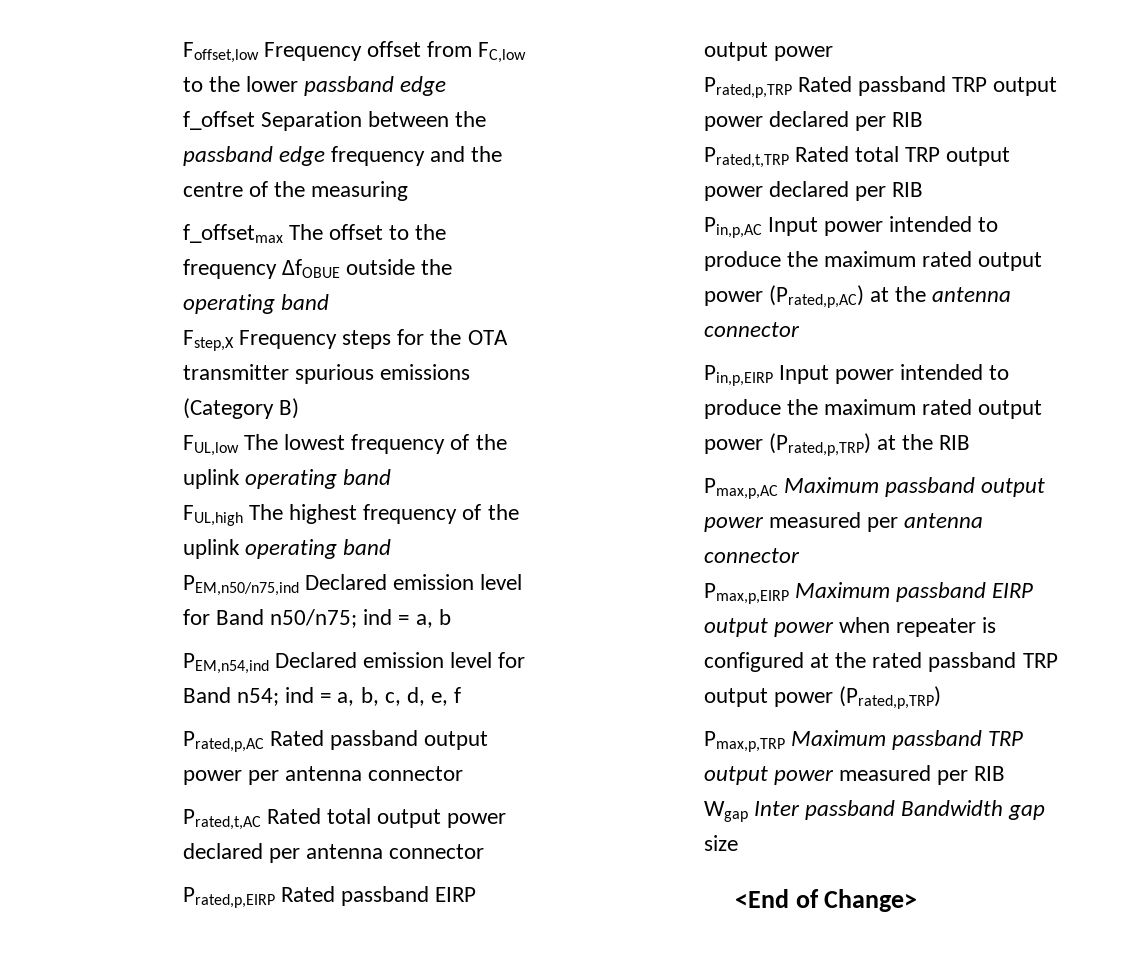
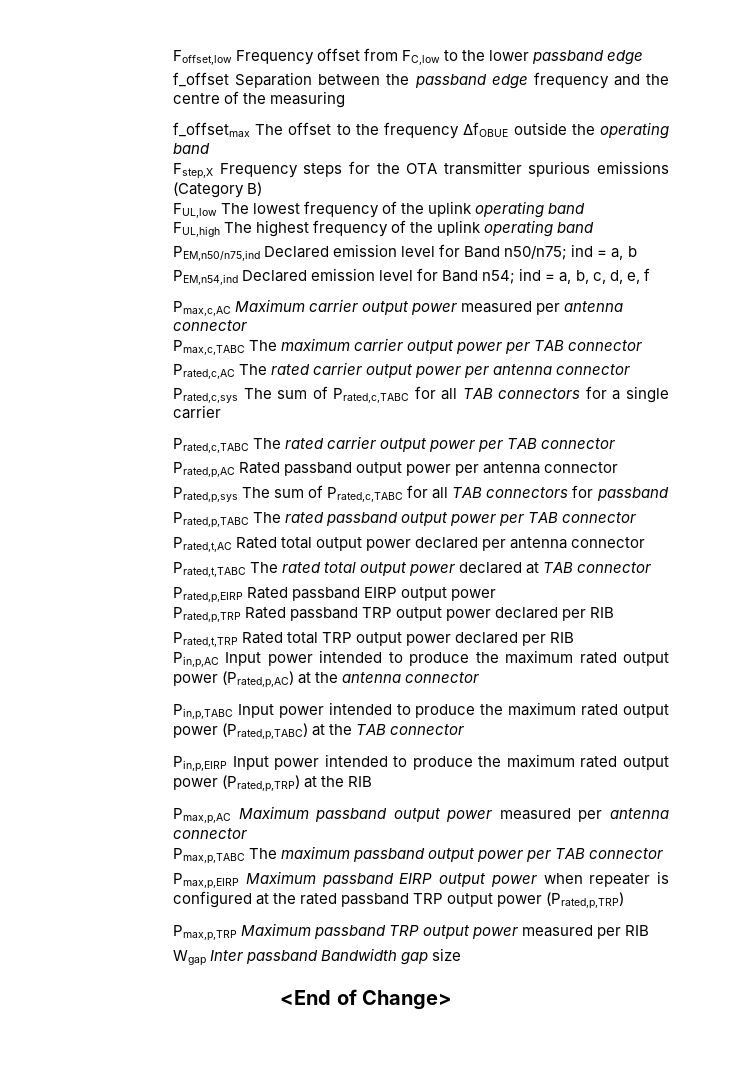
(462, 695) none -> [173,299,624,316] [173,320,248,331] [173,338,643,355] [173,362,631,379] [173,386,669,403] [173,405,222,419] [173,436,616,453] // Pmax,c,AC Maximum carrier output power measured per antenna connector // Pmax,c,TABC The maximum carrier output power per TAB connector // Prated,c,AC The rated carrier output power per antenna connector // Prated,c,sys The sum of Prated,c,TABC for all TAB connectors for a single carrier // Prated,c,TABC The rated carrier output power per TAB connector
(464, 773) none -> [173,485,669,503] [173,512,637,528] // Prated,p,sys The sum of Prated,c,TABC for all TAB connectors for passband // Prated,p,TABC The rated passband output power per TAB connector
(485, 851) none -> [173,562,652,577] // Prated,t,TABC The rated total output power declared at TAB connector
(800, 329) none -> [173,702,669,720] [173,723,465,740] // Pin,p,TABC Input power intended to produce the maximum rated output power (Prated,p,TABC) at the TAB connector
(800, 555) none -> [173,846,664,864] // Pmax,p,TABC The maximum passband output power per TAB connector

